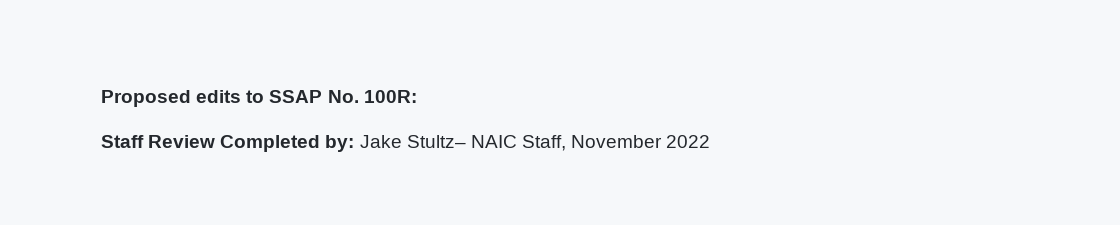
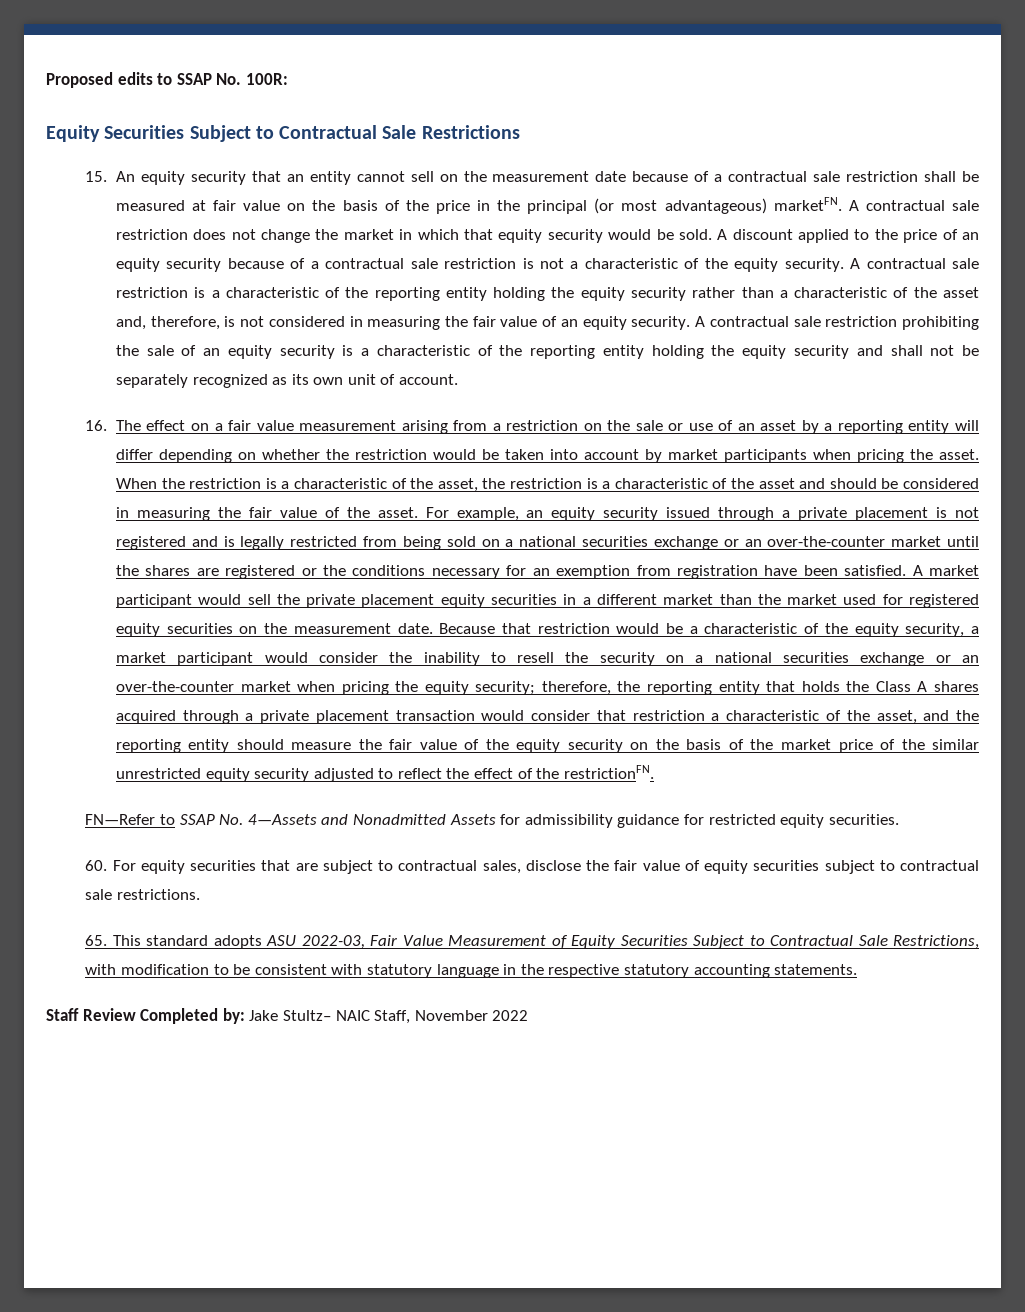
(417, 96) none -> [46,125,520,142] [85,171,980,185] [115,197,979,214] [115,229,980,243] [115,258,979,272] [115,287,980,301] [115,316,980,330] [115,345,979,359] [115,374,459,388] [85,420,979,434] [115,449,979,463] [115,478,979,492] [115,507,980,521] [115,536,979,550] [115,565,980,579] [115,594,980,608] [115,623,979,637] [115,652,979,666] [115,681,979,695] [115,710,979,724] [115,739,979,753] [115,765,654,782] [85,814,899,828] [85,860,980,874] [85,889,201,900] [85,935,979,949] [85,964,858,978] // Equity Securities Subject to Contractual Sale Restrictions // 15. An equity security that an entity cannot sell on the measurement date because of a contractual sale restriction shall be measured at fair value on the basis of the price in the principal (or most advantageous) marketFN. A contractual sale restriction does not change the market in which that equity security would be sold. A discount applied to the price of an equity security because of a contractual sale restriction is not a characteristic of the equity security. A contractual sale restriction is a characteristic of the reporting entity holding the equity security rather than a characteristic of the asset and, therefore, is not considered in measuring the fair value of an equity security. A contractual sale restriction prohibiting the sale of an equity security is a characteristic of the reporting entity holding the equity security and shall not be separately recognized as its own unit of account. // 16. The effect on a fair value measurement arising from a restriction on the sale or use of an asset by a reporting entity will differ depending on whether the restriction would be taken into account by market participants when pricing the asset. When the restriction is a characteristic of the asset, the restriction is a characteristic of the asset and should be considered in measuring the fair value of the asset. For example, an equity security issued through a private placement is not registered and is legally restricted from being sold on a national securities exchange or an over-the-counter market until the shares are registered or the conditions necessary for an exemption from registration have been satisfied. A market participant would sell the private placement equity securities in a different market than the market used for registered equity securities on the measurement date. Because that restriction would be a characteristic of the equity security, a market participant would consider the inability to resell the security on a national securities exchange or an over-the-counter market when pricing the equity security; therefore, the reporting entity that holds the Class A shares acquired through a private placement transaction would consider that restriction a characteristic of the asset, and the reporting entity should measure the fair value of the equity security on the basis of the market price of the similar unrestricted equity security adjusted to reflect the effect of the restrictionFN. // FN—Refer to SSAP No. 4—Assets and Nonadmitted Assets for admissibility guidance for restricted equity securities. // 60. For equity securities that are subject to contractual sales, disclose the fair value of equity securities subject to contractual sale restrictions. // 65. This standard adopts ASU 2022-03, Fair Value Measurement of Equity Securities Subject to Contractual Sale Restrictions, with modification to be consistent with statutory language in the respective statutory accounting statements.

